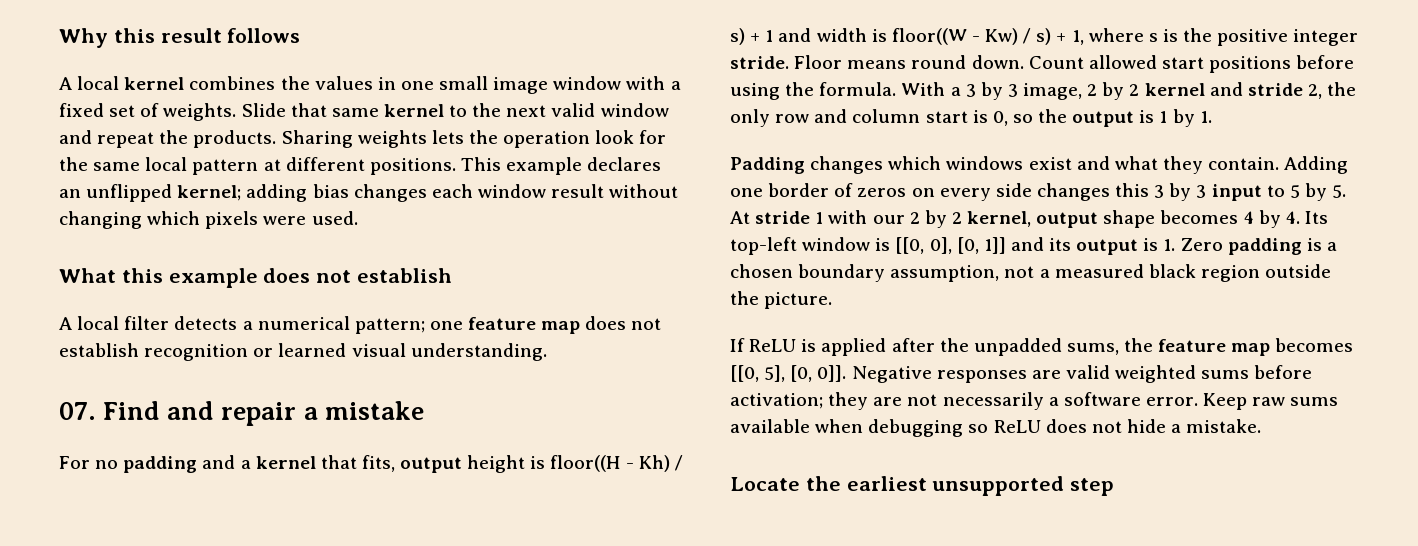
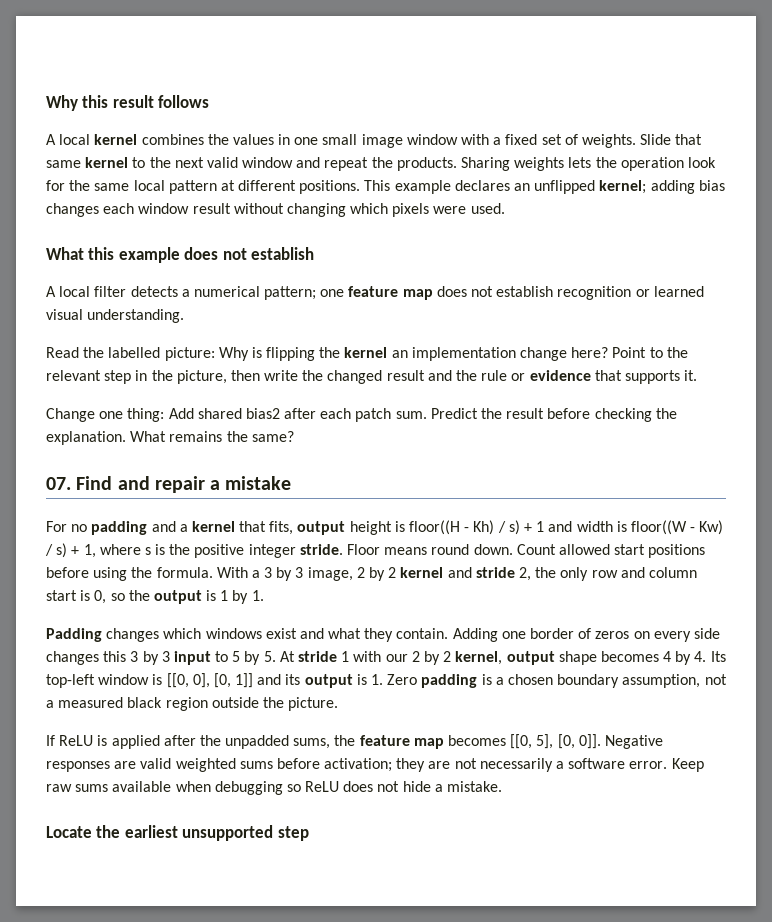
(547, 352) none -> [46,347,688,361] [46,370,698,384] [46,408,677,422] [46,431,294,445] // Read the labelled picture: Why is flipping the kernel an implementation change here? Point to the relevant step in the picture, then write the changed result and the rule or evidence that supports it. // Change one thing: Add shared bias2 after each patch sum. Predict the result before checking the explanation. What remains the same?

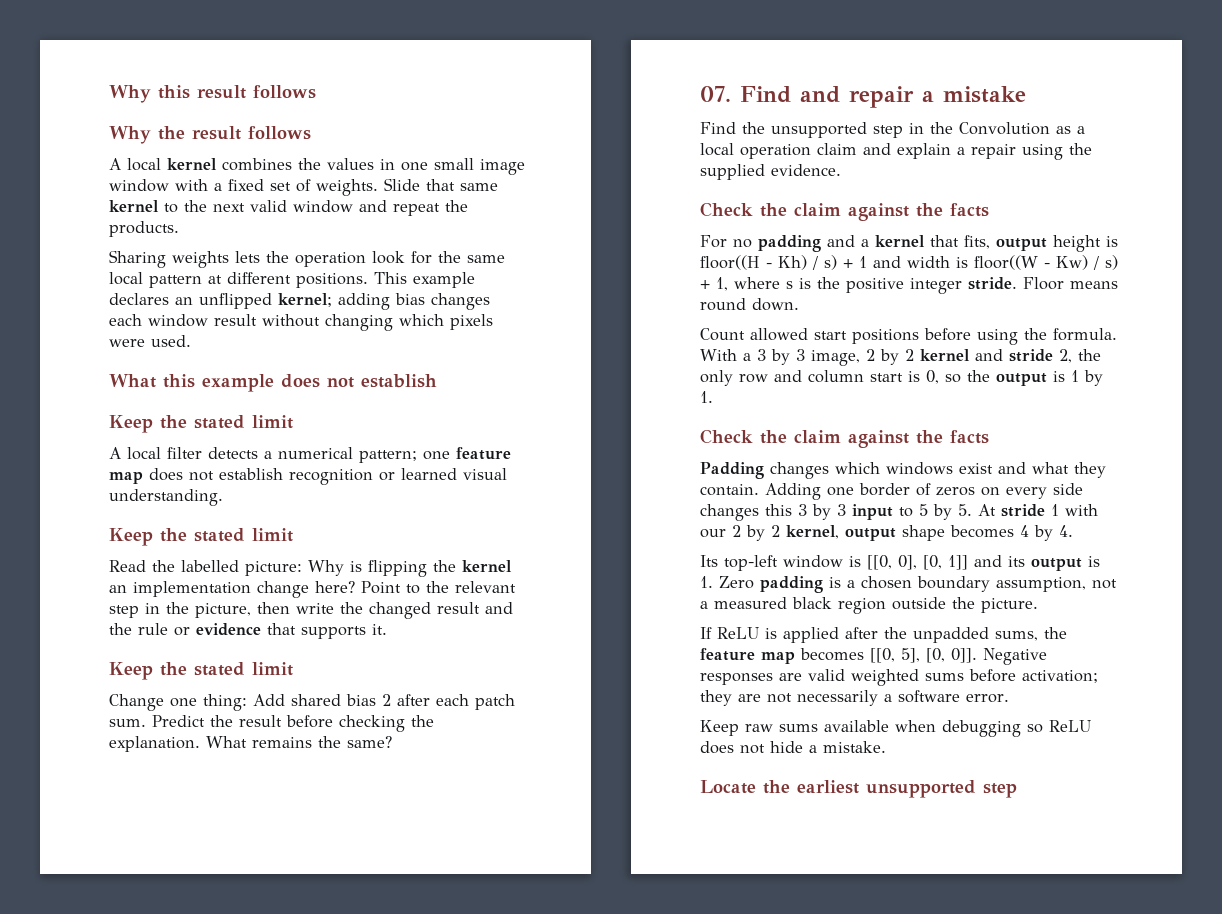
(210, 101) none -> [109,126,311,144] // Why the result follows
(457, 164) none -> (179, 229) //
(315, 253) none -> [109,415,293,433] // Keep the stated limit
(185, 316) none -> [109,528,293,546] // Keep the stated limit
(698, 375) none -> [109,662,293,680] // Keep the stated limit
[245,408,280,419] bias2 -> [346,694,391,706] bias 2
(292, 483) none -> [700,122,1085,138] [700,143,1092,160] [700,164,841,180] [700,202,989,221] // Find the unsupported step in the Convolution as a local operation claim and explain a repair using the supplied evidence. // Check the claim against the facts
(513, 549) none -> (799, 304) //
(264, 595) none -> [700,429,989,448] // Check the claim against the facts
(707, 656) none -> (1073, 531) //
(668, 765) none -> (1009, 698) //

